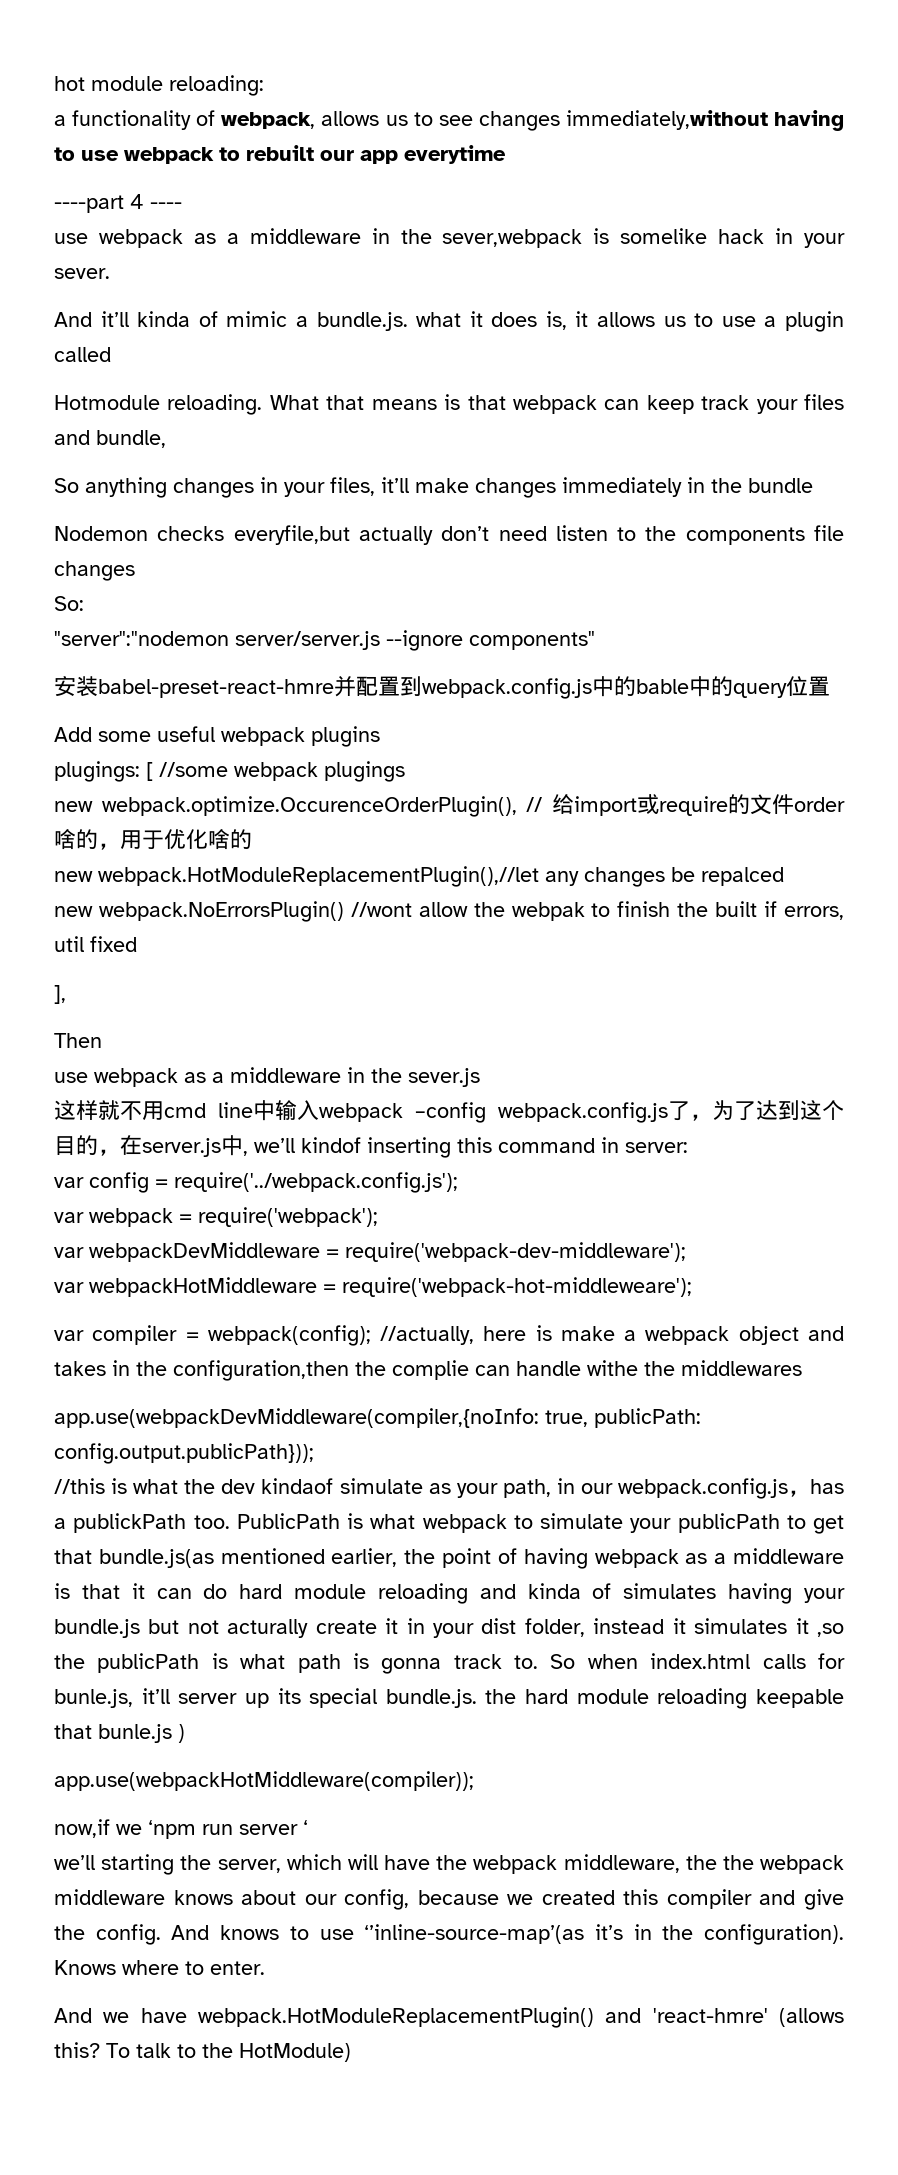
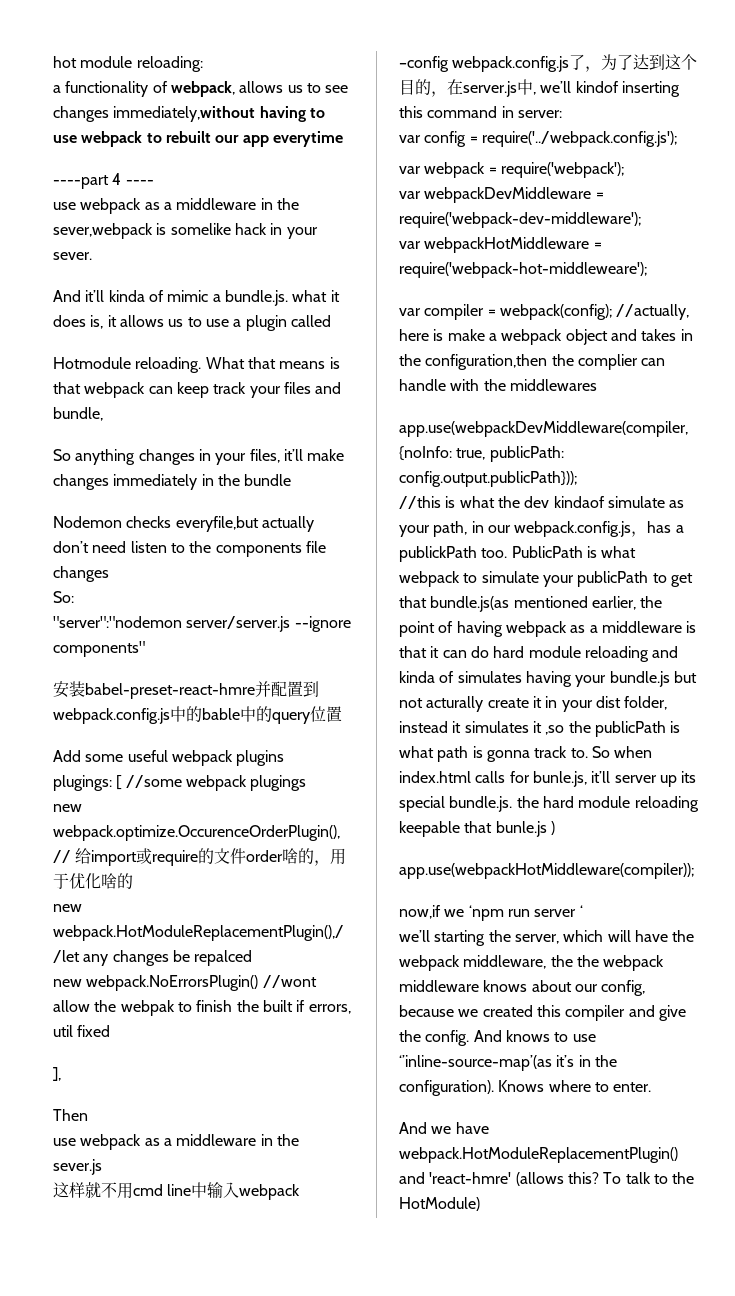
[392,1360,469,1380] complie -> [577,354,638,370] complier
[587,1360,638,1376] withe -> [450,379,480,391] with

